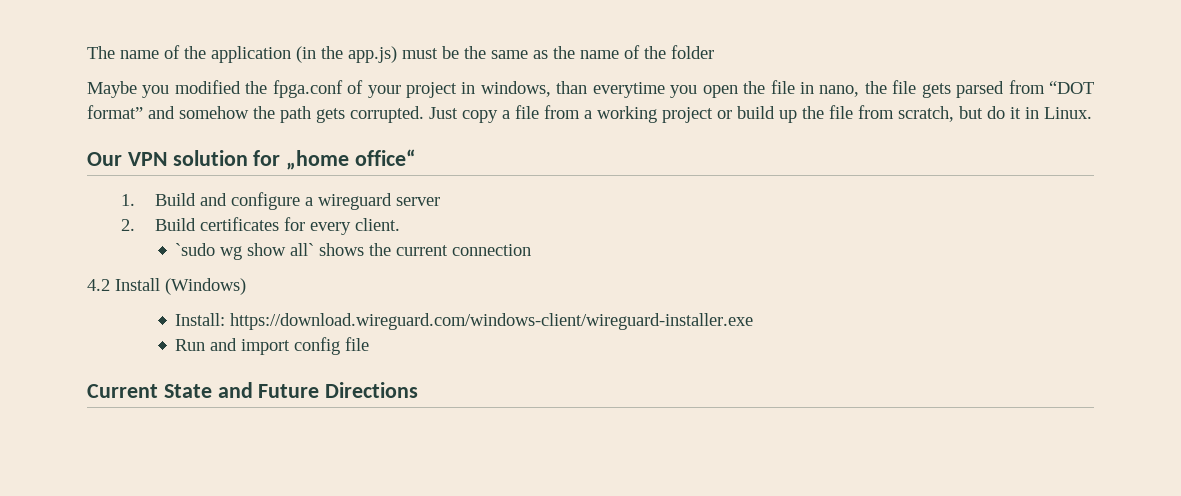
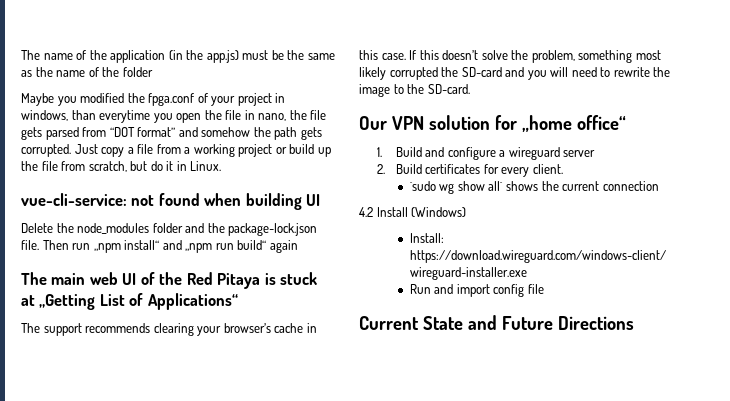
(1092, 113) none -> [21,193,321,210] [21,223,318,236] [21,240,298,253] [21,272,318,289] [21,293,238,310] [21,323,317,336] [359,50,661,63] [359,67,671,80] [359,84,470,97] // vue-cli-service: not found when building UI // Delete the node_modules folder and the package-lock.json file. Then run „npm install“ and „npm run build“ again // The main web UI of the Red Pitaya is stuck at „Getting List of Applications“ // The support recommends clearing your browser’s cache in this case. If this doesn’t solve the problem, something most likely corrupted the SD-card and you will need to rewrite the image to the SD-card.

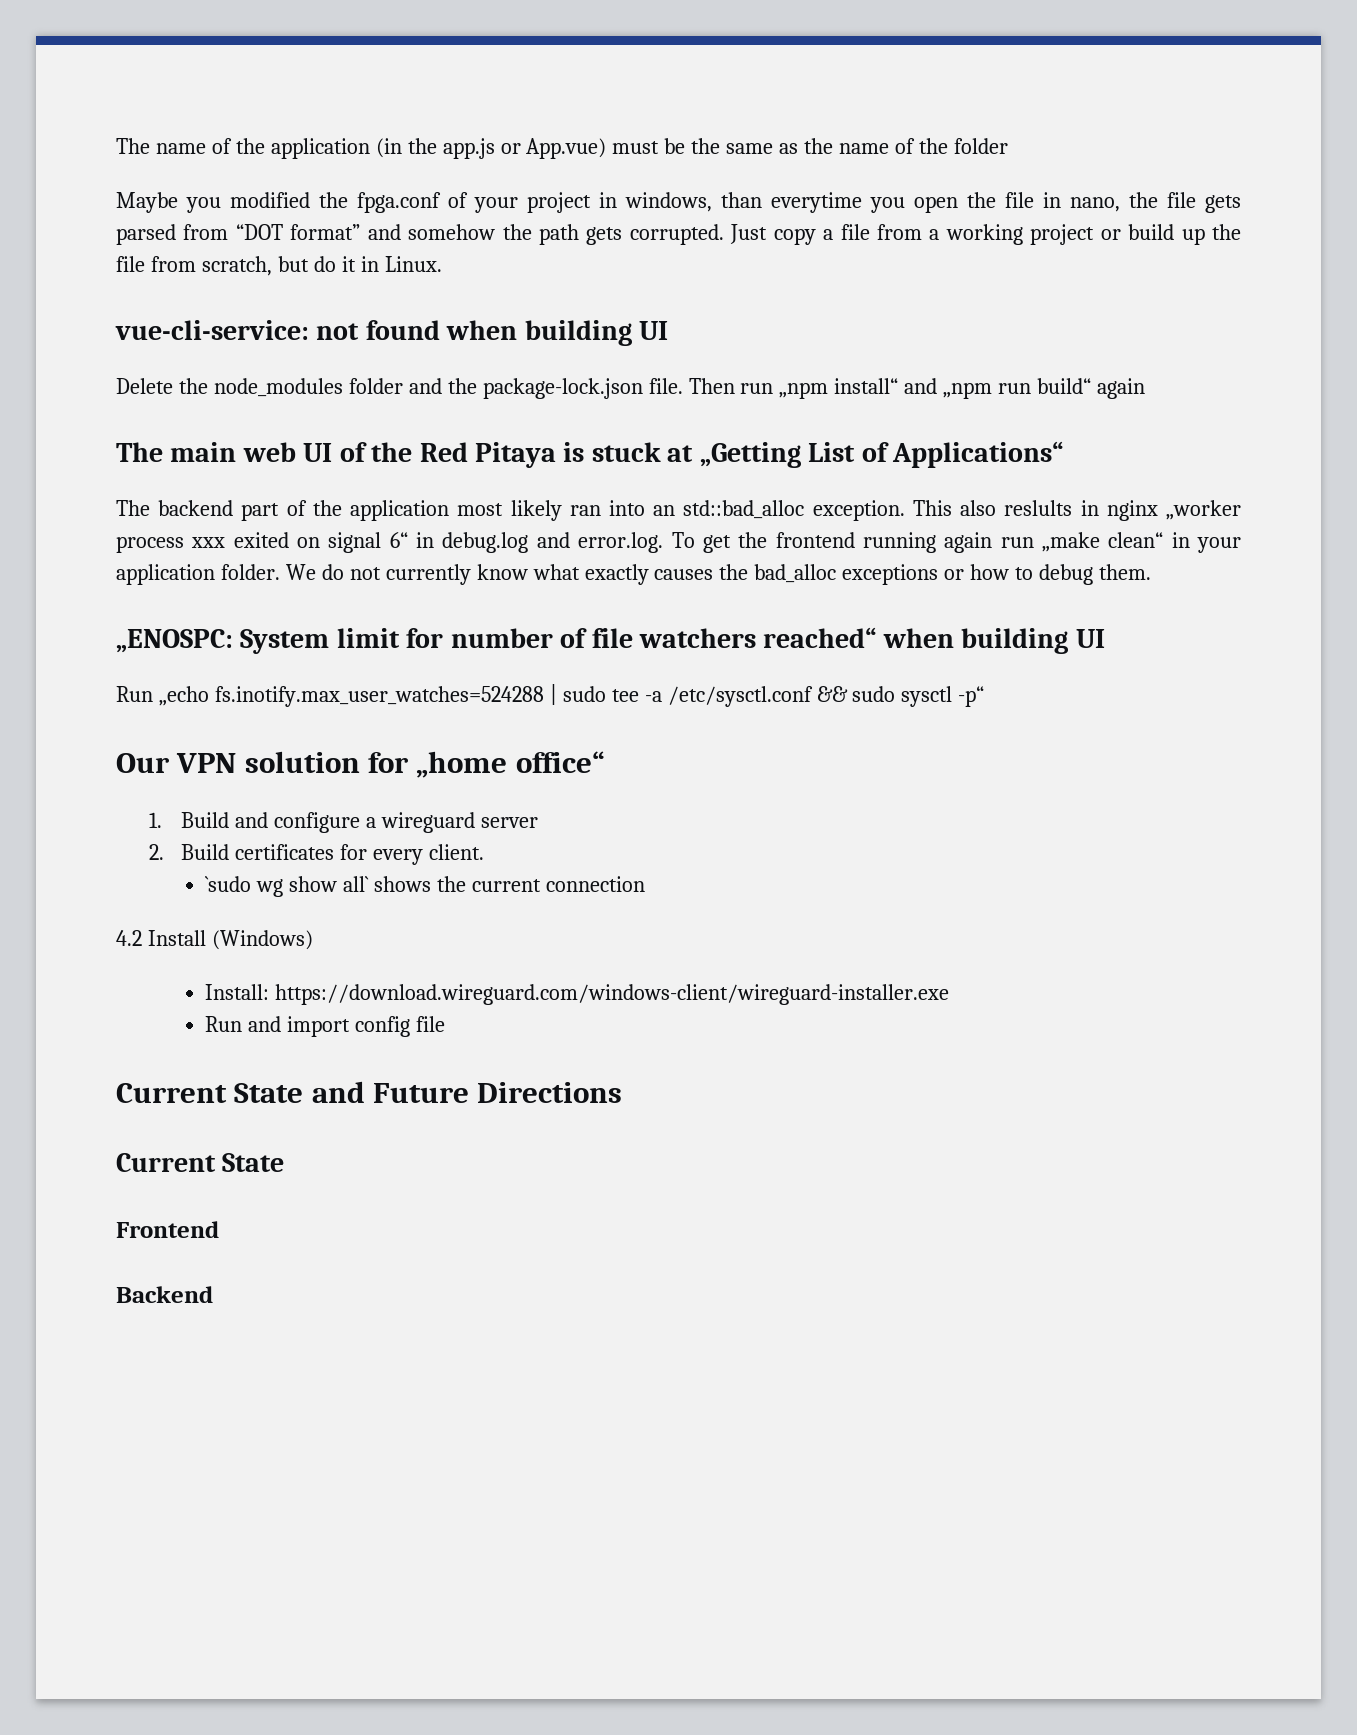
[206,50,239,63] app.js) -> [442,138,607,159] app.js or App.vue)
[43,323,317,336] [359,50,661,63] [359,67,671,80] [359,84,470,97] support recommends clearing your browser’s cache in this case. If this doesn’t solve the problem, something most likely corrupted the SD-card and you will need to rewrite the image to the SD-card. -> [158,500,1241,521] [116,532,1241,553] [116,564,1151,585] [116,627,1105,654] [116,684,985,707] backend part of the application most likely ran into an std::bad_alloc exception. This also reslults in nginx „worker process xxx exited on signal 6“ in debug.log and error.log. To get the frontend running again run „make clean“ in your application folder. We do not currently know what exactly causes the bad_alloc exceptions or how to debug them. // „ENOSPC: System limit for number of file watchers reached“ when building UI // Run „echo fs.inotify.max_user_watches=524288 | sudo tee -a /etc/sysctl.conf && sudo sysctl -p“
(634, 323) none -> [116,1153,285,1172] [116,1221,219,1238] [116,1286,213,1303] // Current State // Frontend // Backend

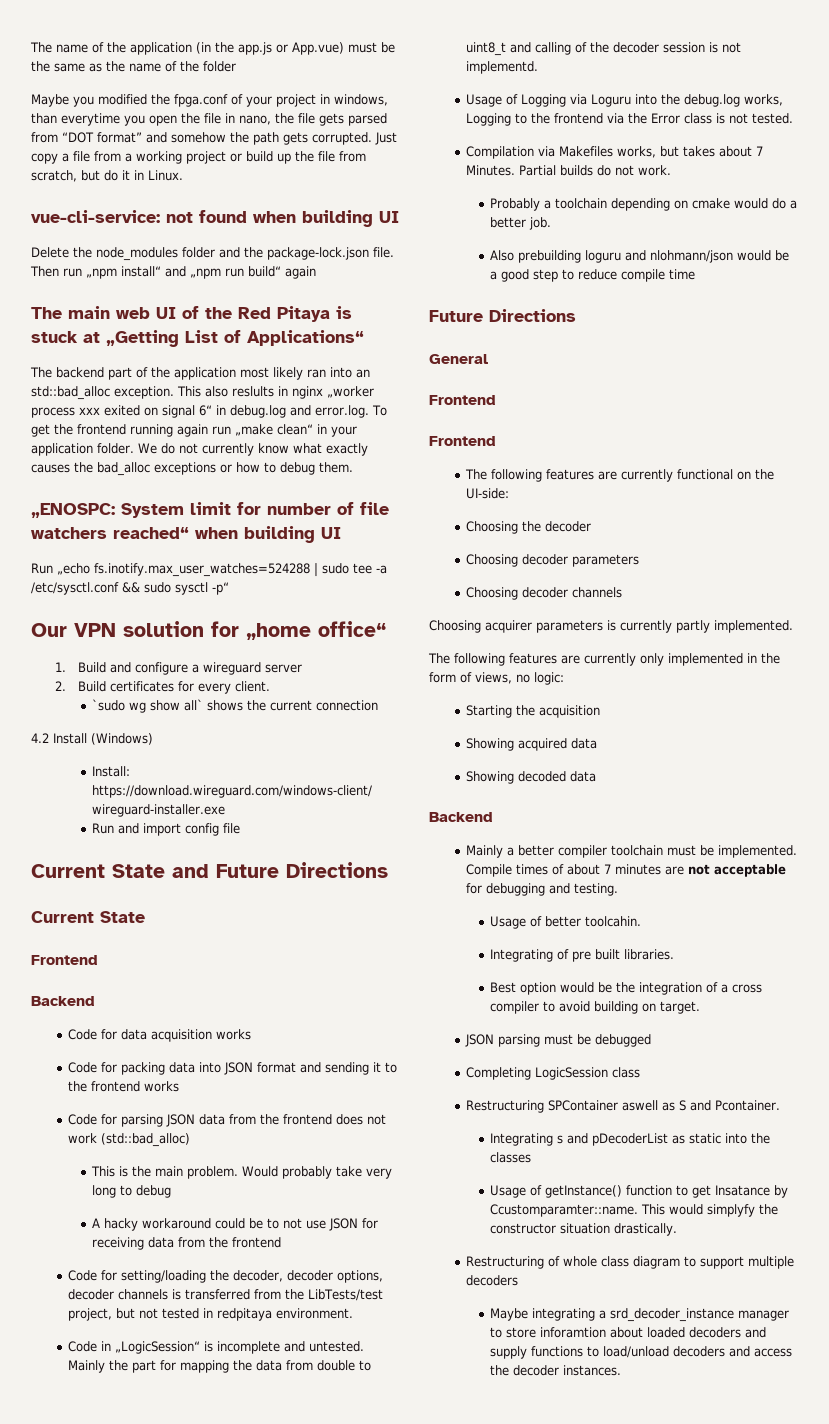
(213, 1294) none -> [68,1029,252,1042] [68,1062,398,1075] [68,1081,180,1092] [68,1114,387,1127] [68,1133,191,1147] [90,1166,392,1179] [91,1185,171,1198] [91,1218,378,1231] [91,1237,281,1250] [68,1270,384,1283] [68,1289,384,1301] [68,1308,354,1321] [68,1341,365,1354] [68,1360,372,1373] [466,42,742,56] [466,61,539,74] [466,94,784,107] [466,113,794,126] [466,146,764,159] [466,165,672,176] [489,198,797,211] [489,217,551,230] [489,250,789,263] [489,269,695,282] [429,309,576,322] [429,354,488,364] [429,395,496,405] [429,436,496,446] [465,469,775,482] [466,488,510,499] [466,521,592,534] [466,554,640,567] [466,587,623,600] [429,620,793,633] [428,653,780,666] [429,672,564,685] [466,705,601,718] [466,738,598,751] [466,771,597,784] [429,812,493,822] [466,845,798,858] [466,864,787,877] [466,883,619,896] [489,916,641,929] [489,949,674,962] [489,982,762,995] [489,1001,700,1014] [465,1034,652,1047] [466,1067,641,1080] [466,1100,781,1113] [489,1133,770,1146] [489,1152,531,1163] [489,1185,788,1198] [489,1204,778,1217] [489,1223,677,1236] [466,1256,795,1269] [466,1275,519,1286] [489,1308,789,1322] [489,1327,766,1338] [489,1346,792,1359] [489,1365,621,1376] // Code for data acquisition works // Code for packing data into JSON format and sending it to the frontend works // Code for parsing JSON data from the frontend does not work (std::bad_alloc) // This is the main problem. Would probably take very long to debug // A hacky workaround could be to not use JSON for receiving data from the frontend // Code for setting/loading the decoder, decoder options, decoder channels is transferred from the LibTests/test project, but not tested in redpitaya environment. // Code in „LogicSession“ is incomplete and untested. Mainly the part for mapping the data from double to uint8_t and calling of the decoder session is not implementd. // Usage of Logging via Loguru into the debug.log works, Logging to the frontend via the Error class is not tested. // Compilation via Makefiles works, but takes about 7 Minutes. Partial builds do not work. // Probably a toolchain depending on cmake would do a better job. // Also prebuilding loguru and nlohmann/json would be a good step to reduce compile time // Future Directions // General // Frontend // Frontend // The following features are currently functional on the UI-side: // Choosing the decoder // Choosing decoder parameters // Choosing decoder channels // Choosing acquirer parameters is currently partly implemented. // The following features are currently only implemented in the form of views, no logic: // Starting the acquisition // Showing acquired data // Showing decoded data // Backend // Mainly a better compiler toolchain must be implemented. Compile times of about 7 minutes are not acceptable for debugging and testing. // Usage of better toolcahin. // Integrating of pre built libraries. // Best option would be the integration of a cross compiler to avoid building on target. // JSON parsing must be debugged // Completing LogicSession class // Restructuring SPContainer aswell as S and Pcontainer. // Integrating s and pDecoderList as static into the classes // Usage of getInstance() function to get Insatance by Ccustomparamter::name. This would simplyfy the constructor situation drastically. // Restructuring of whole class diagram to support multiple decoders // Maybe integrating a srd_decoder_instance manager to store inforamtion about loaded decoders and supply functions to load/unload decoders and access the decoder instances.

